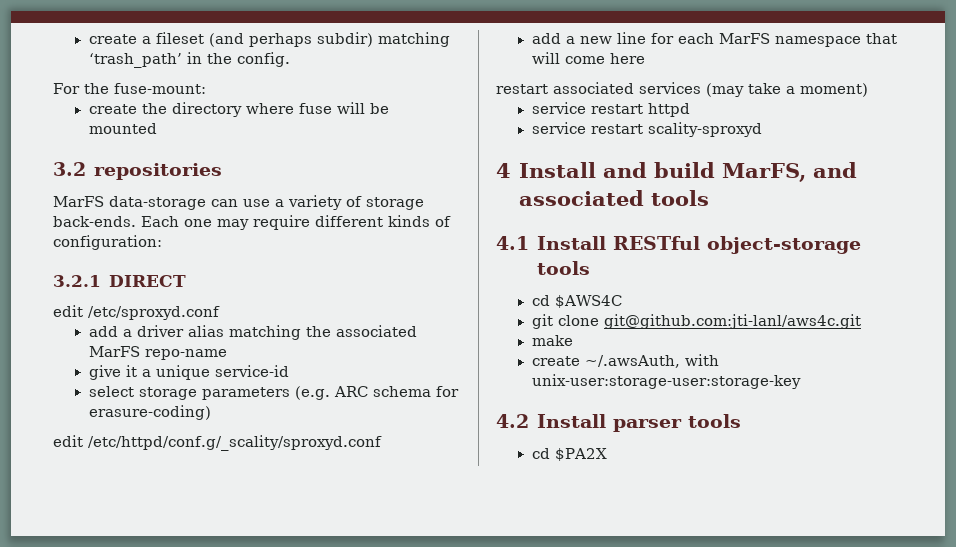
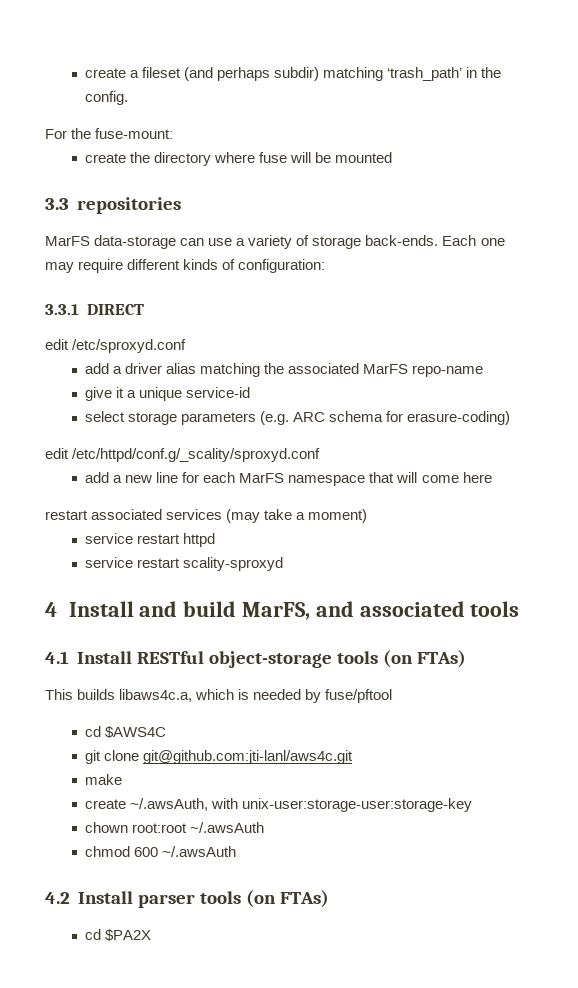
[53,162,86,176] 3.2 -> [45,198,69,210] 3.3
[53,275,101,287] 3.2.1 -> [45,304,79,315] 3.3.1
(590, 268) none -> [383,650,467,668] [45,689,393,703] (on FTAs) // This builds libaws4c.a, which is needed by fuse/pftool
(801, 381) none -> [85,822,265,833] [85,846,237,857] // chown root:root ~/.awsAuth // chmod 600 ~/.awsAuth
(741, 421) none -> [245,890,330,908] (on FTAs)

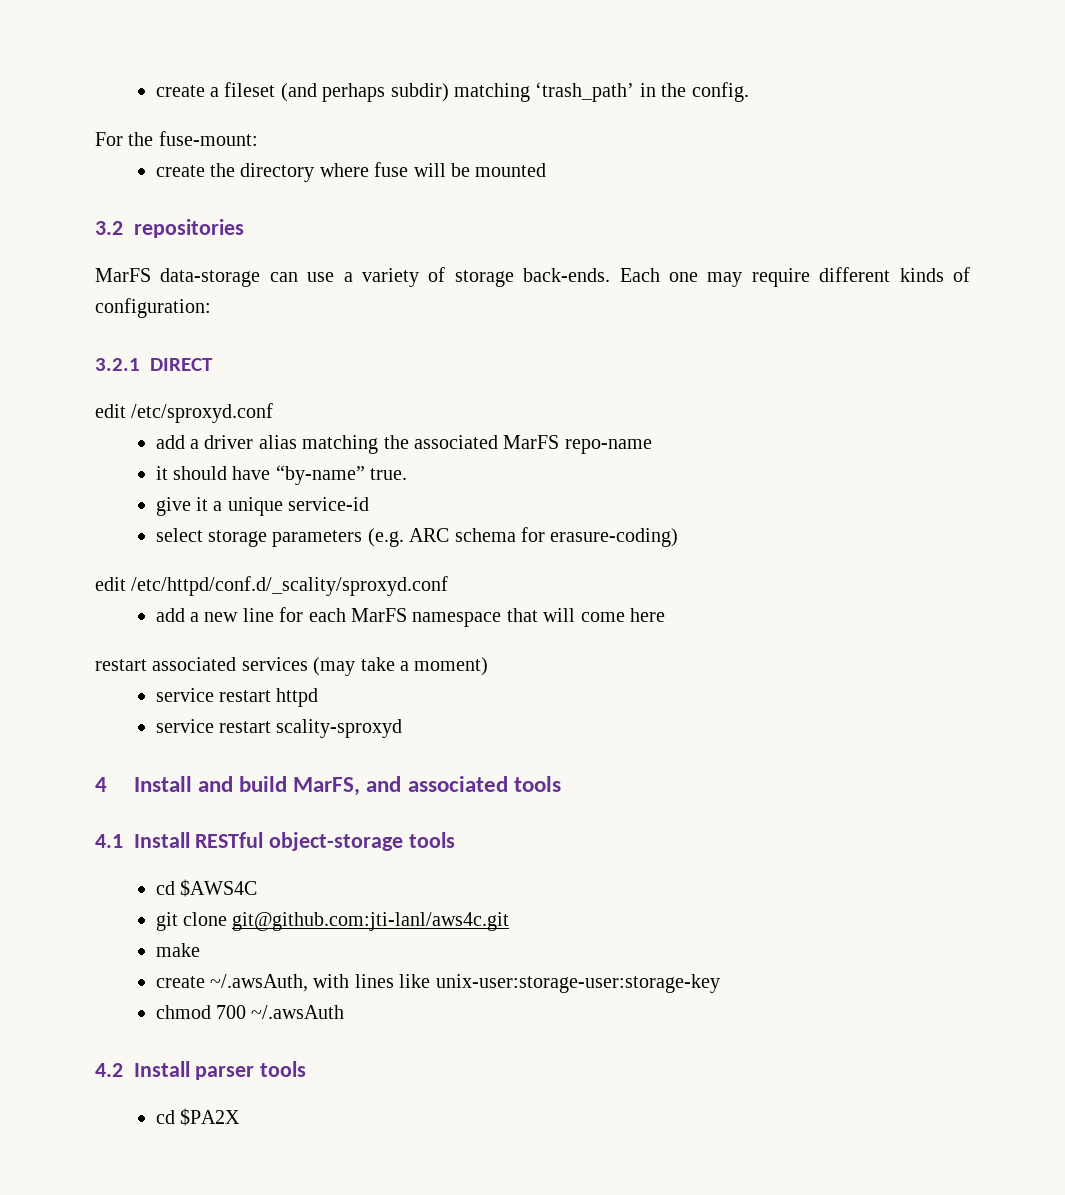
[45,198,69,210] 3.3 -> [95,221,123,235] 3.2
[45,304,79,315] 3.3.1 -> [95,358,140,371] 3.2.1
(484, 371) none -> [155,465,408,485] // it should have “by-name” true.
[72,448,321,462] /etc/httpd/conf.g/_scality/sproxyd.conf -> [131,576,449,596] /etc/httpd/conf.d/_scality/sproxyd.conf
[383,650,467,668] [45,689,393,703] (on FTAs) // This builds libaws4c.a, which is needed by fuse/pftool -> (456, 840) none
(239, 803) none -> [354,974,431,988] lines like
[85,822,265,833] // chown root:root ~/.awsAuth -> (720, 983) none
[134,847,159,857] 600 -> [215,1005,246,1019] 700
[245,890,330,908] (on FTAs) -> (307, 1069) none

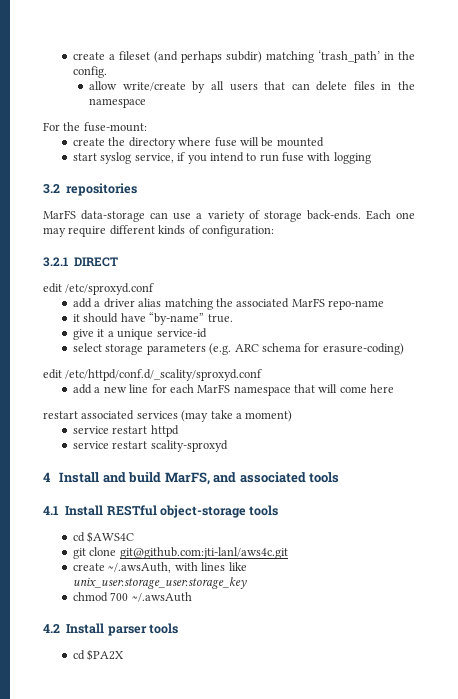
(749, 92) none -> [89,81,415,93] [89,98,147,108] // allow write/create by all users that can delete files in the namespace
(547, 170) none -> [73,152,371,164] // start syslog service, if you intend to run fuse with logging
[155,943,200,957] // make -> (288, 553) none
[435,974,720,993] unix-user:storage-user:storage-key -> [73,577,248,589] unix_user:storage_user:storage_key

